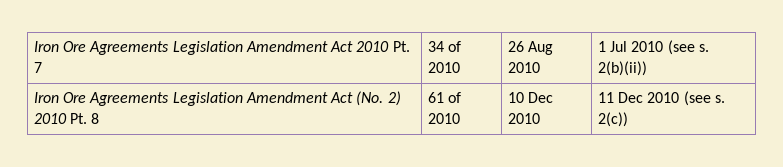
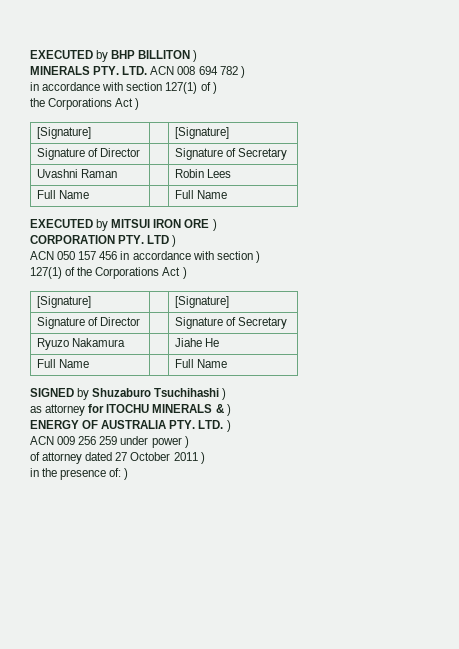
[33,41,410,55] [33,62,42,73] [427,41,461,52] [427,62,460,73] [507,41,553,55] [507,62,540,73] [597,40,709,55] [597,61,647,76] [33,91,401,106] [33,113,100,124] [427,92,461,103] [427,113,460,124] [507,92,553,103] [507,113,540,124] [597,91,725,106] [597,112,628,127] Iron Ore Agreements Legislation Amendment Act 2010 Pt. 7 | 34 of 2010 | 26 Aug 2010 | 1 Jul 2010 (see s. 2(b)(ii)) // Iron Ore Agreements Legislation Amendment Act (No. 2) 2010 Pt. 8 | 61 of 2010 | 10 Dec 2010 | 11 Dec 2010 (see s. 2(c)) -> [30,50,198,62] [30,66,245,78] [30,82,217,94] [30,98,140,110] [36,127,91,139] [174,127,229,139] [36,148,140,160] [174,148,287,160] [36,169,117,178] [174,169,231,178] [36,190,89,199] [174,190,227,199] [30,219,217,231] [30,235,177,247] [30,251,260,263] [30,267,187,279] [36,296,91,308] [174,296,229,308] [36,317,140,329] [174,317,287,329] [36,338,125,350] [174,338,219,347] [36,359,89,368] [174,359,227,368] [30,388,227,400] [30,404,231,416] [30,420,231,432] [30,436,189,448] [30,452,205,464] [30,468,129,480] EXECUTED by BHP BILLITON ) // MINERALS PTY. LTD. ACN 008 694 782 ) // in accordance with section 127(1) of ) // the Corporations Act ) // [Signature] | | [Signature] // Signature of Director | | Signature of Secretary // Uvashni Raman | | Robin Lees // Full Name | | Full Name // EXECUTED by MITSUI IRON ORE ) // CORPORATION PTY. LTD ) // ACN 050 157 456 in accordance with section ) // 127(1) of the Corporations Act ) // [Signature] | | [Signature] // Signature of Director | | Signature of Secretary // Ryuzo Nakamura | | Jiahe He // Full Name | | Full Name // SIGNED by Shuzaburo Tsuchihashi ) // as attorney for ITOCHU MINERALS & ) // ENERGY OF AUSTRALIA PTY. LTD. ) // ACN 009 256 259 under power ) // of attorney dated 27 October 2011 ) // in the presence of: )

